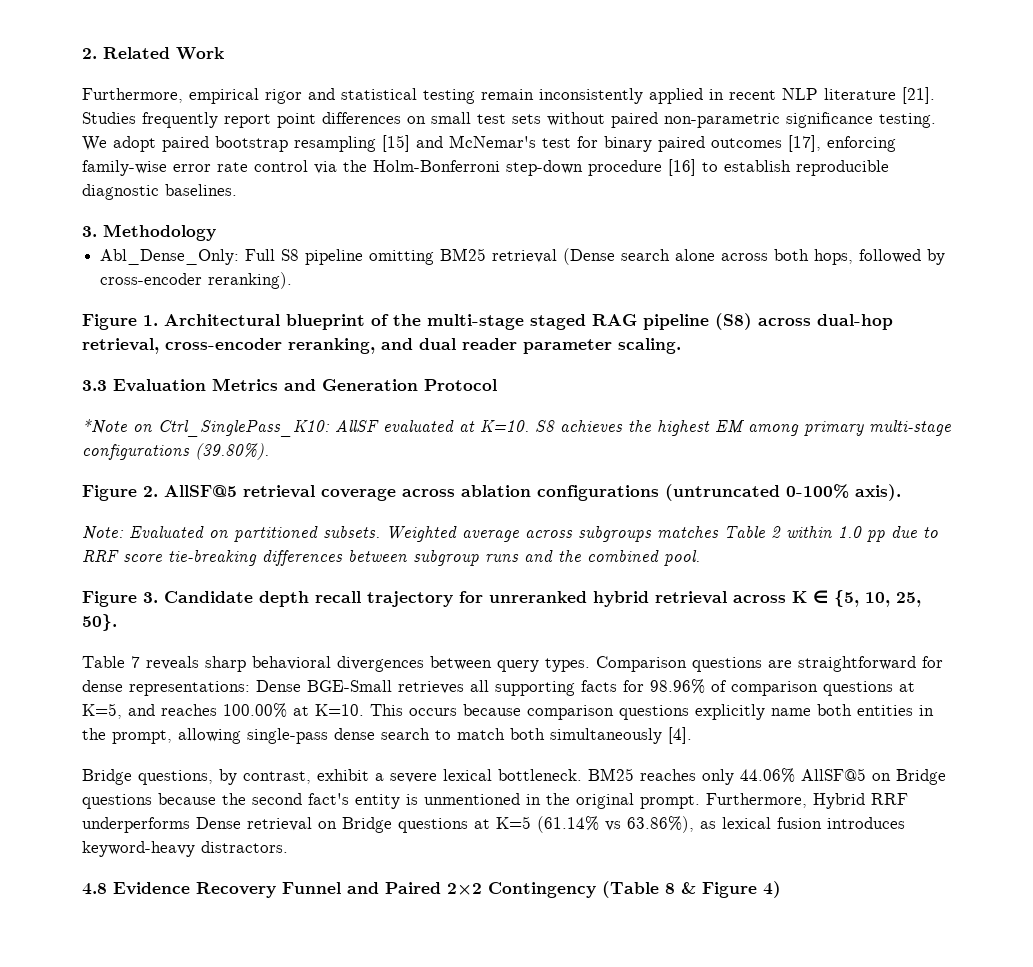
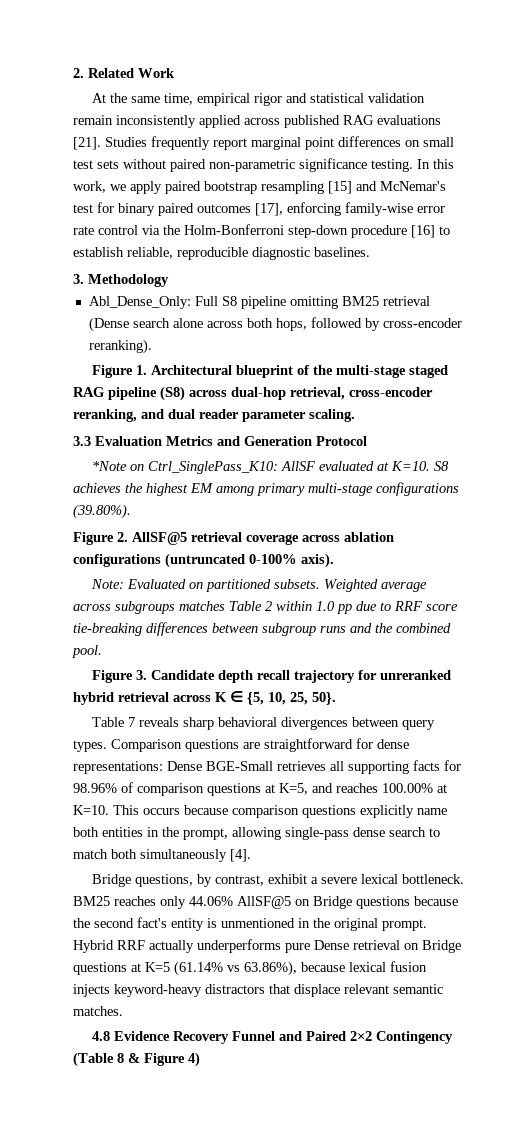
[82,88,183,103] Furthermore, -> [91,93,193,105] At the same time,
[423,89,475,104] testing -> [367,93,425,103] validation
[709,88,896,100] in recent NLP literature -> [244,115,441,128] across published RAG evaluations
(271, 121) none -> [251,137,301,150] marginal
[82,136,156,152] We adopt -> [417,159,454,169] [73,181,162,194] In this work, we apply
(791, 166) none -> [127,247,173,259] reliable,
[706,793,807,808] Furthermore, -> (427, 925) none
[82,817,190,833] underperforms -> [149,939,310,953] actually underperforms pure
[700,821,716,829] as -> [301,962,345,972] because
[827,817,905,829] [82,841,288,857] introduces keyword-heavy distractors. -> [73,984,443,997] [73,1006,123,1016] injects keyword-heavy distractors that displace relevant semantic matches.

